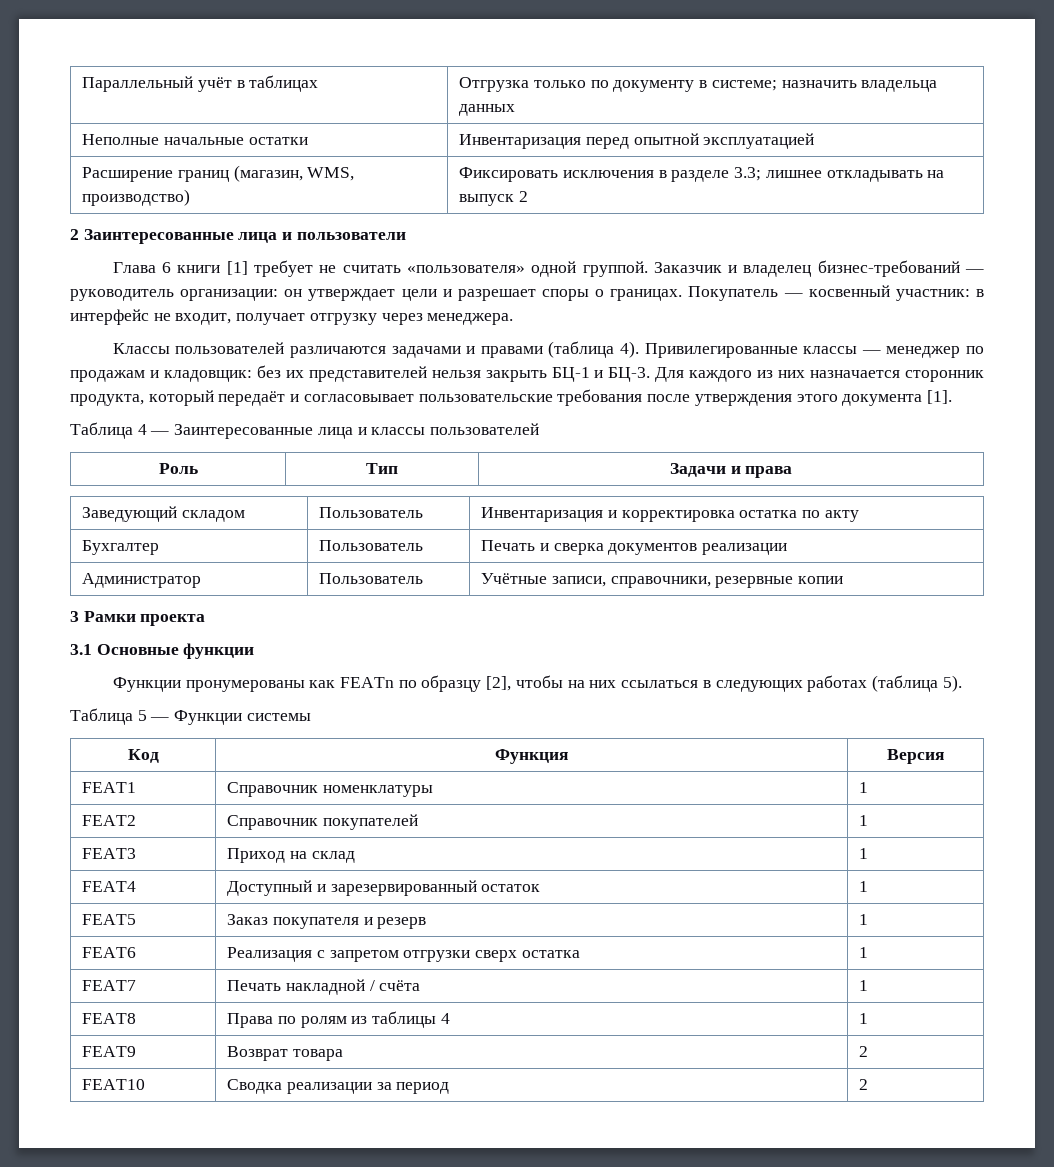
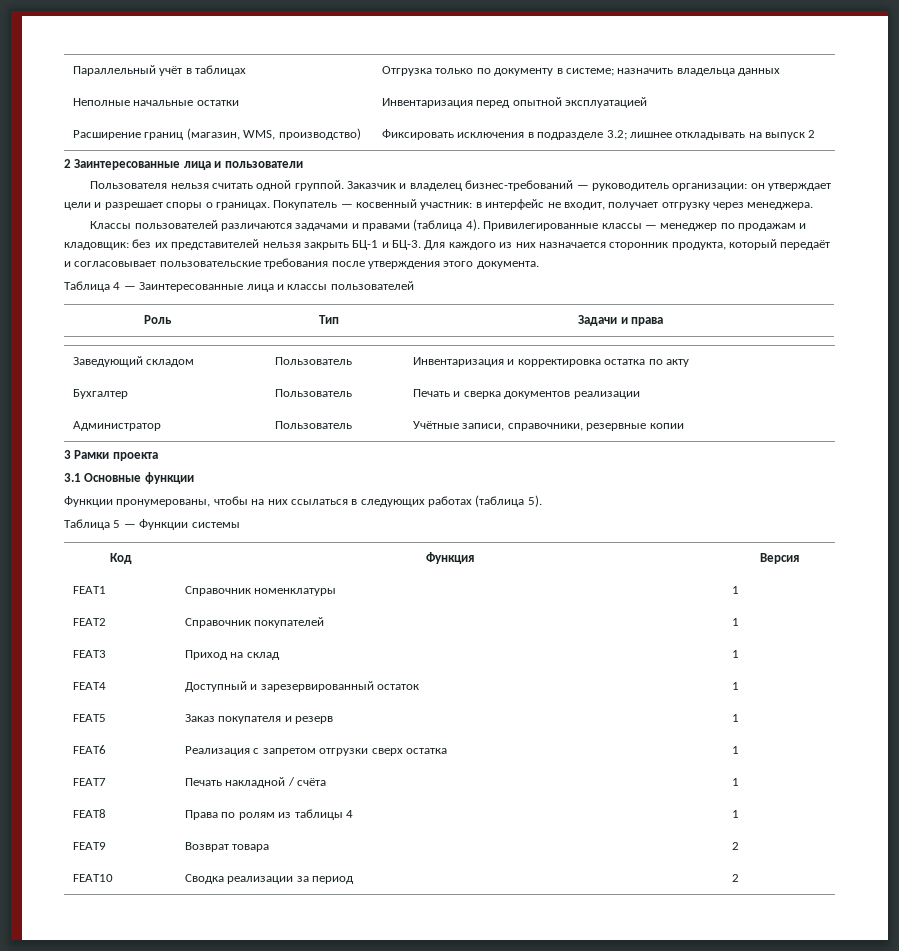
[671,167,762,182] разделе 3.3; -> [537,130,627,140] подразделе 3.2;
[112,260,525,277] Глава 6 книги [1] требует не считать «пользователя» -> [90,181,253,189] Пользователя нельзя считать
[842,390,952,406] документа [1]. -> [476,261,539,269] документа.
[185,675,512,692] пронумерованы как FEATn по образцу [2], -> [116,499,211,507] пронумерованы,

